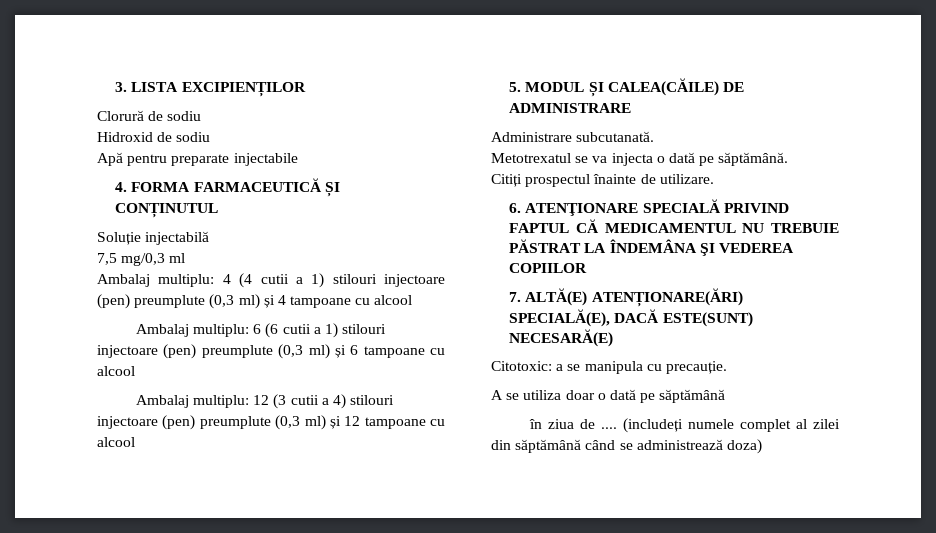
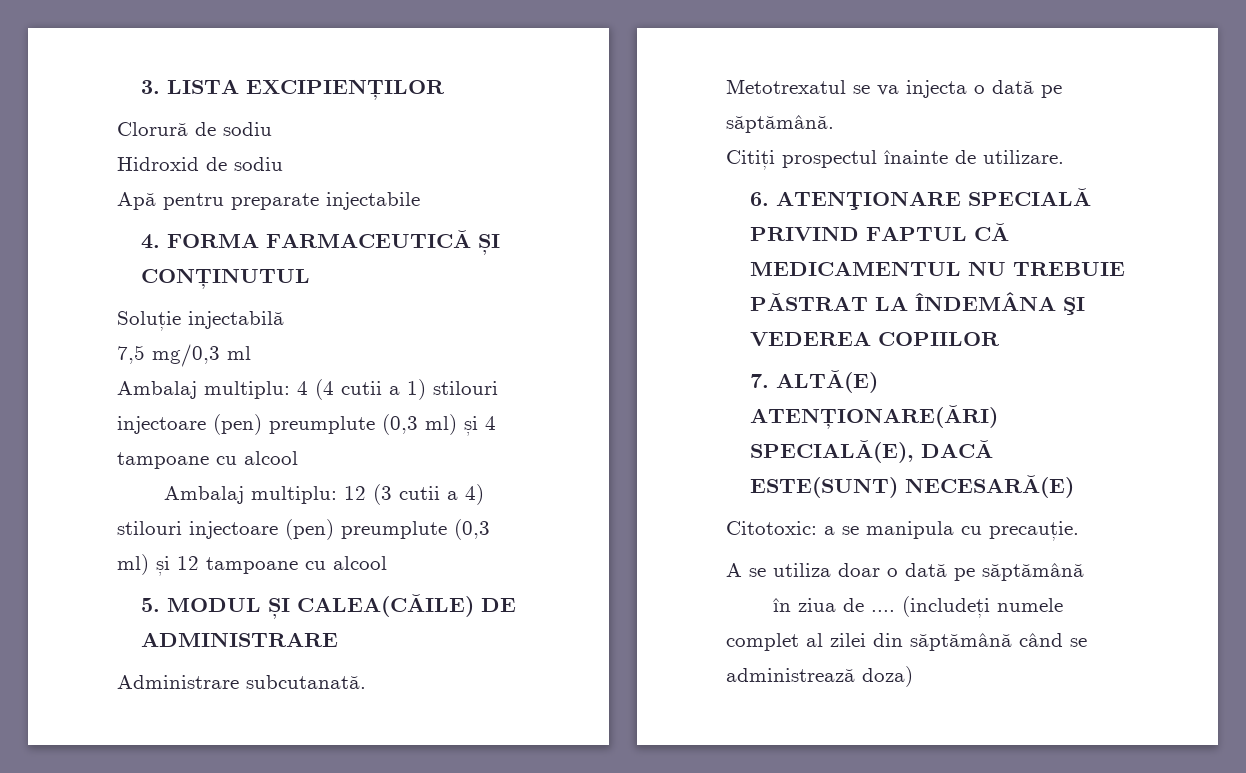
[135,323,387,338] [97,344,445,359] [97,366,135,376] // Ambalaj multiplu: 6 (6 cutii a 1) stilouri injectoare (pen) preumplute (0,3 ml) și 6 tampoane cu alcool -> (298, 458) none

